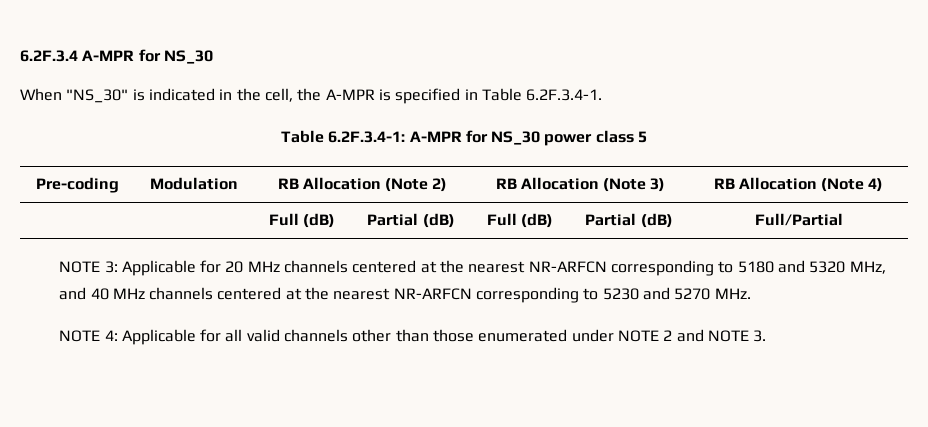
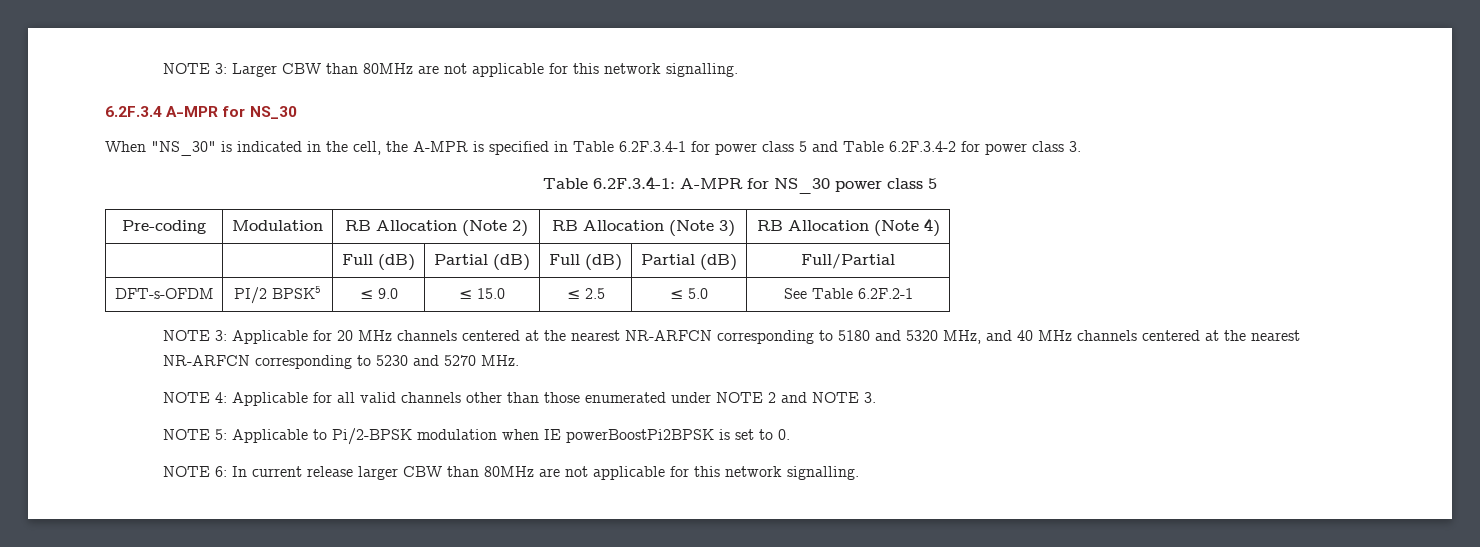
(20, 56) none -> [162,63,738,77] NOTE 3: Larger CBW than 80MHz are not applicable for this network signalling. //
[526,89,603,101] 6.2F.3.4-1. -> [619,141,1081,155] 6.2F.3.4-1 for power class 5 and Table 6.2F.3.4-2 for power class 3.
(843, 219) none -> [114,288,214,299] [234,286,321,304] [359,288,398,299] [459,288,505,299] [566,288,605,299] [670,288,708,299] [783,288,913,299] // DFT-s-OFDM | PI/2 BPSK5 | ≤ 9.0 | ≤ 15.0 | ≤ 2.5 | ≤ 5.0 | See Table 6.2F.2-1
(767, 336) none -> [162,428,790,445] [162,466,859,480] // NOTE 5: Applicable to Pi/2-BPSK modulation when IE powerBoostPi2BPSK is set to 0. // NOTE 6: In current release larger CBW than 80MHz are not applicable for this network signalling.

